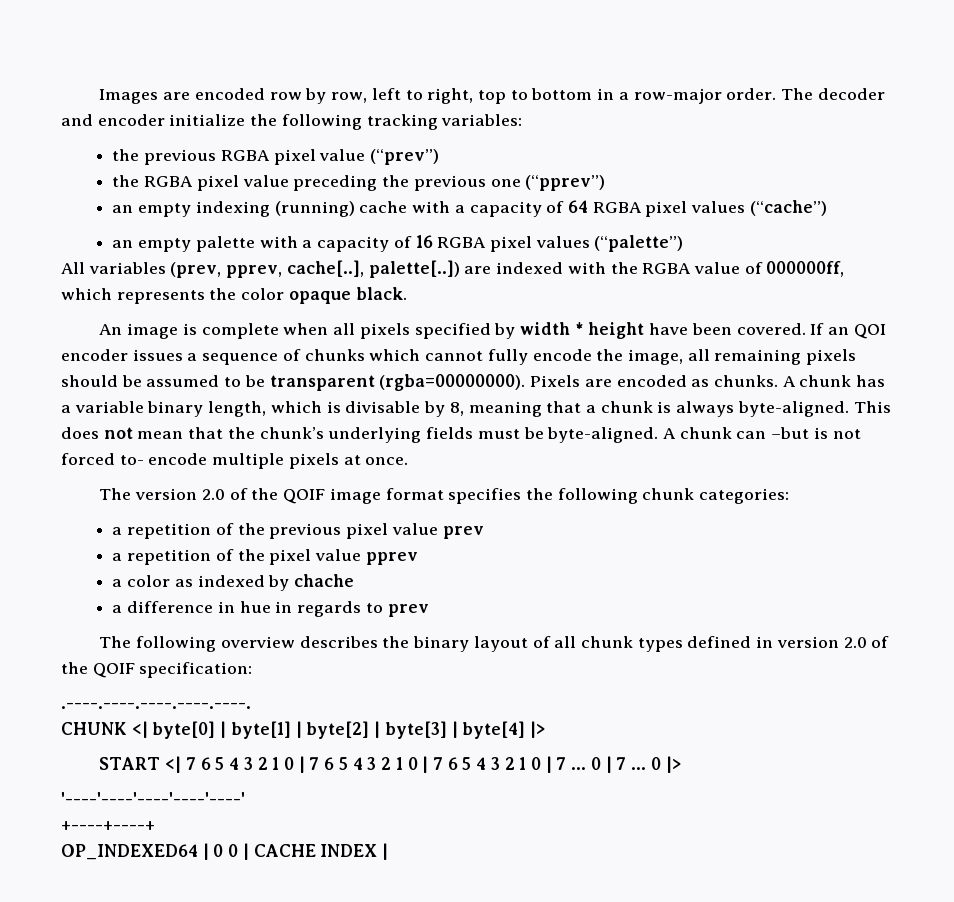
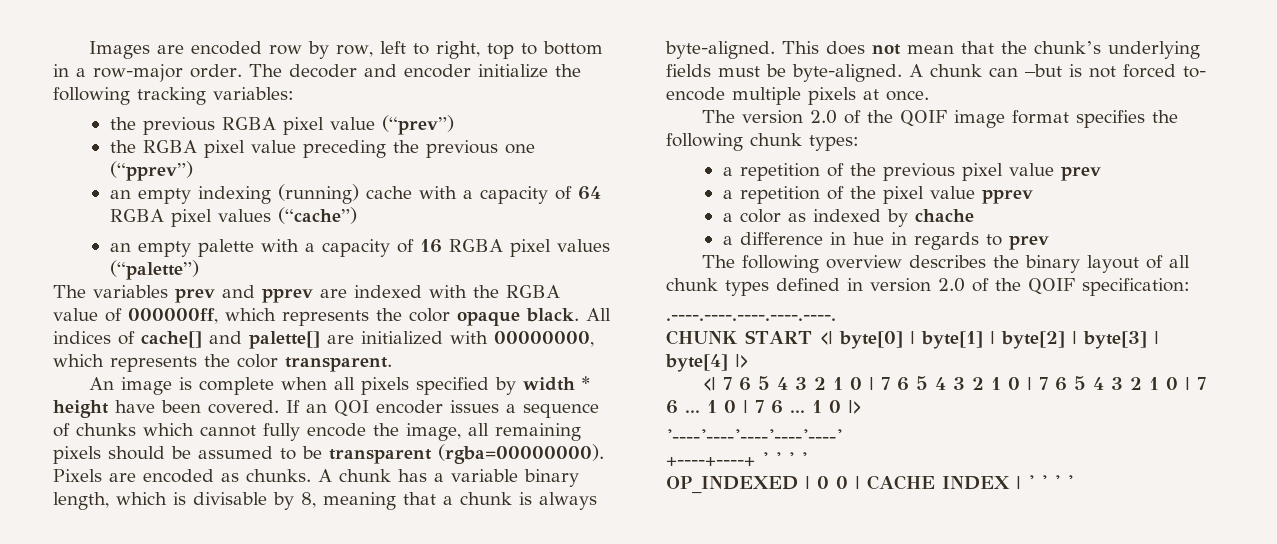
[61,260,460,278] All variables (prev, pprev, cache[..], palette[..]) -> [53,285,313,303] The variables prev and pprev
(407, 293) none -> [586,308,611,321] [53,331,594,349] [53,354,392,372] All indices of cache[] and palette[] are initialized with 00000000, which represents the color transparent.
[699,488,790,504] categories: -> [809,135,859,151] types:
(127, 728) none -> [745,330,812,344] START
[99,757,161,770] START -> (749, 361) none
[571,756,647,773] ... 0 | 7 ... -> [666,400,822,414] 6 ... 1 0 | 7 6 ... 1
[61,844,198,860] // OP_INDEXED64 -> [762,452,807,466] [666,476,798,494] ' ' ' ' // OP_INDEXED
(389, 851) none -> [1028,475,1073,489] ' ' ' '

